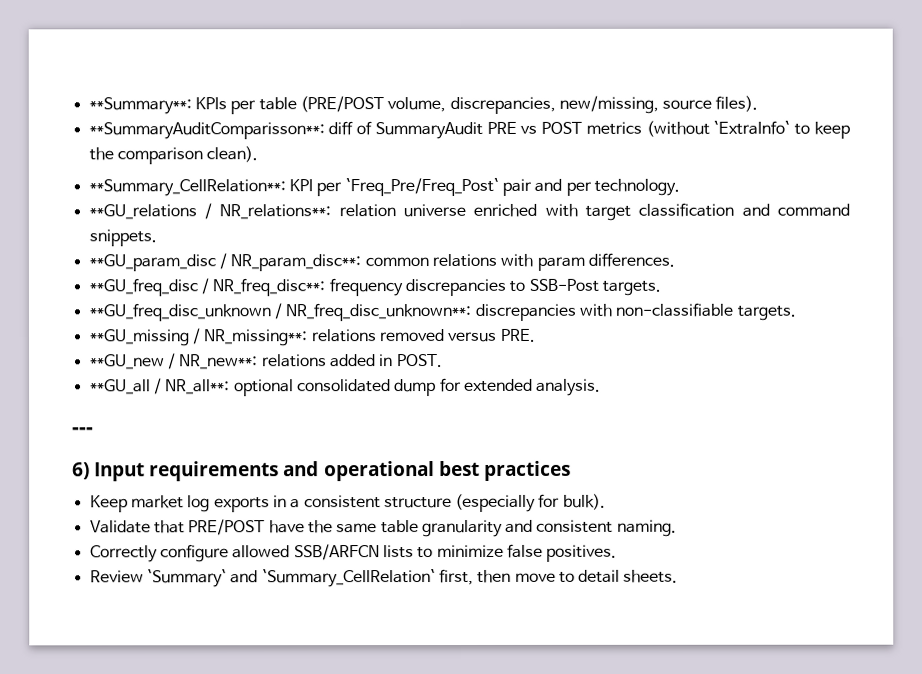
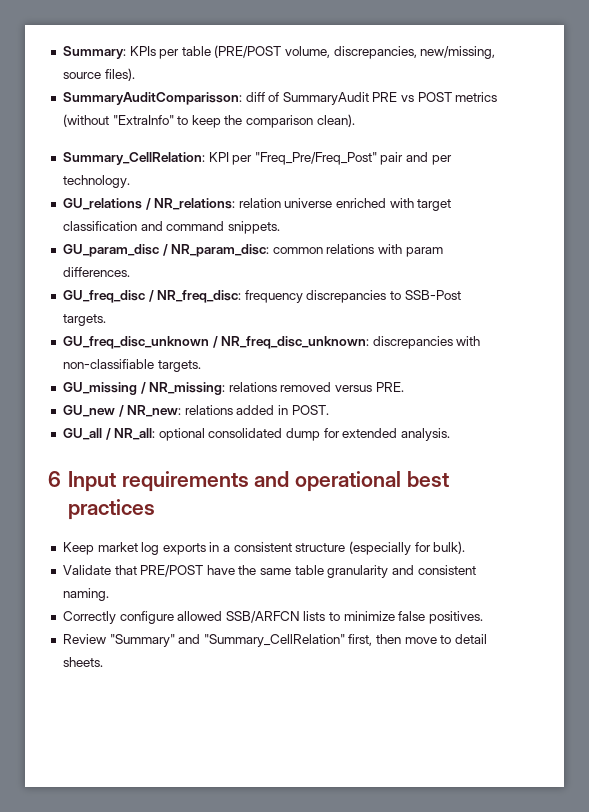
[88,97,192,115] **Summary**: -> [62,46,126,59] Summary:
[88,122,325,140] **SummaryAuditComparisson**: -> [62,92,242,105] SummaryAuditComparisson:
[713,120,791,135] `ExtraInfo` -> [112,115,174,125] "ExtraInfo"
[88,179,286,197] **Summary_CellRelation**: -> [62,152,205,165] Summary_CellRelation:
[344,177,499,197] `Freq_Pre/Freq_Post` -> [254,152,377,165] "Freq_Pre/Freq_Post"
[88,203,332,220] **GU_relations / NR_relations**: -> [62,198,236,210] GU_relations / NR_relations:
[88,253,362,272] **GU_param_disc / NR_param_disc**: -> [62,244,270,257] GU_param_disc / NR_param_disc:
[88,278,326,297] **GU_freq_disc / NR_freq_disc**: -> [62,290,242,303] GU_freq_disc / NR_freq_disc:
[88,302,472,322] **GU_freq_disc_unknown / NR_freq_disc_unknown**: -> [62,336,370,349] GU_freq_disc_unknown / NR_freq_disc_unknown:
[88,328,309,347] **GU_missing / NR_missing**: -> [62,382,226,395] GU_missing / NR_missing:
[89,353,259,370] **GU_new / NR_new**: -> [62,405,182,417] GU_new / NR_new:
[89,378,231,395] **GU_all / NR_all**: -> [62,428,156,440] GU_all / NR_all:
[72,427,94,435] [72,462,90,480] --- // 6) -> [48,471,61,487] 6
[146,569,436,588] `Summary` and `Summary_CellRelation` -> [109,634,345,647] "Summary" and "Summary_CellRelation"

